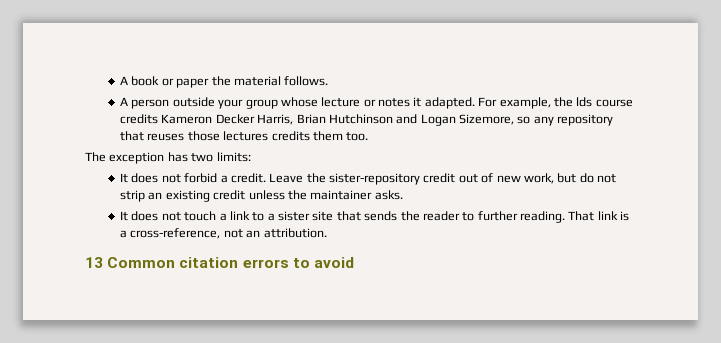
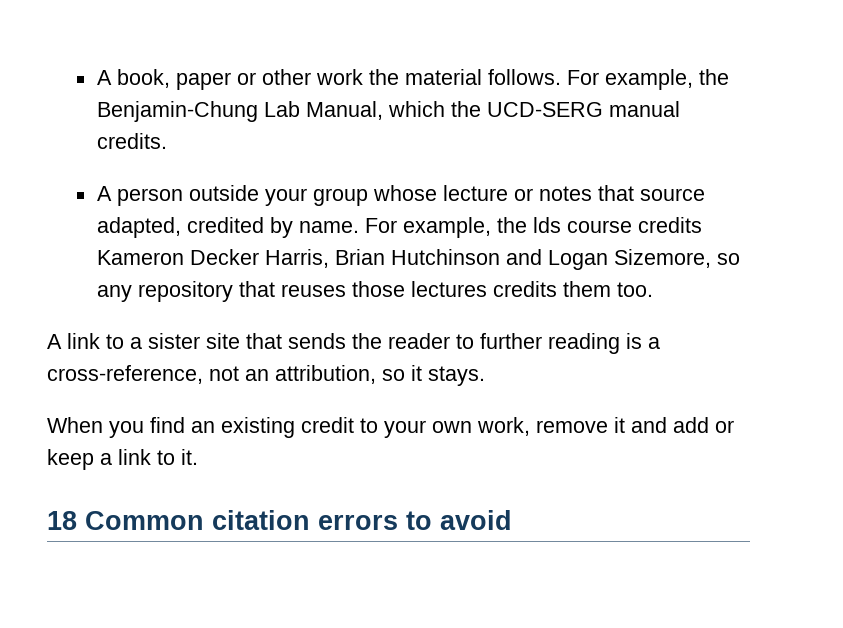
[120,76,329,88] A book or paper the material follows. -> [96,69,729,90] [96,101,680,122] [96,133,167,149] A book, paper or other work the material follows. For example, the Benjamin-Chung Lab Manual, which the UCD-SERG manual credits.
[413,97,475,109] it adapted. -> [597,185,705,201] [96,217,359,238] that source adapted, credited by name.
[85,152,251,164] [120,173,617,185] [120,190,403,202] [120,211,227,221] The exception has two limits: // It does not forbid a credit. Leave the sister-repository credit out of new work, but do not strip an existing credit unless the maintainer asks. // It does not touch a -> [47,334,62,349] A
[520,211,618,223] reading. That link -> [548,333,620,354] reading
[263,228,327,238] [85,257,103,268] attribution. // 13 -> [275,365,485,386] [47,417,734,438] [47,449,198,470] [47,511,77,530] attribution, so it stays. // When you find an existing credit to your own work, remove it and add or keep a link to it. // 18

